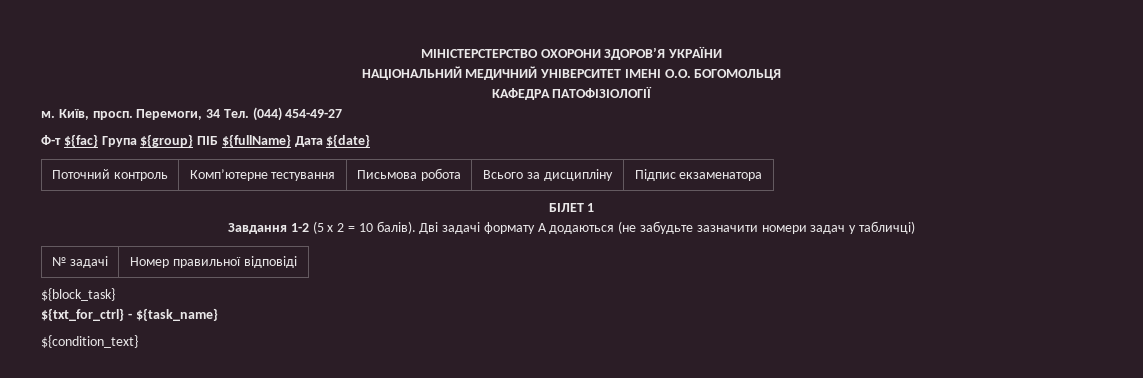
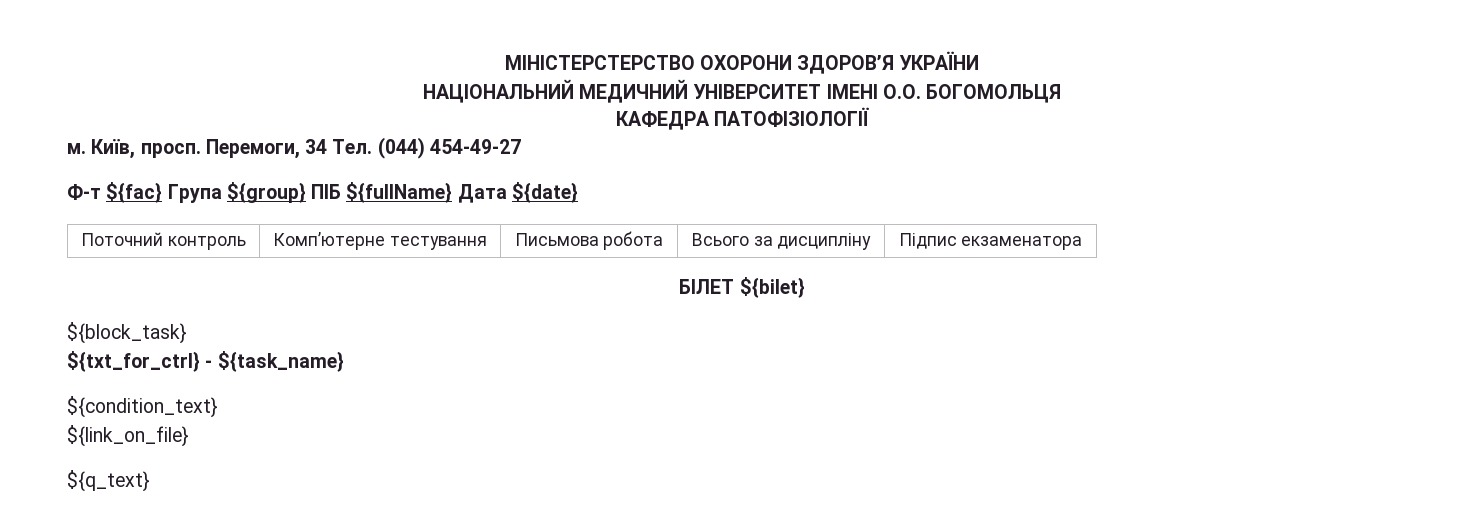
[587,203,595,212] [228,221,915,234] [52,256,108,268] [130,256,297,268] 1 // Завдання 1-2 (5 х 2 = 10 балів). Дві задачі формату А додаються (не забудьте зазначити номери задач у табличці) // № задачі | Номер правильної відповіді -> [739,277,805,298] ${bilet}
(138, 341) none -> [67,425,189,447] [67,470,150,492] // ${link_on_file} // ${q_text}

